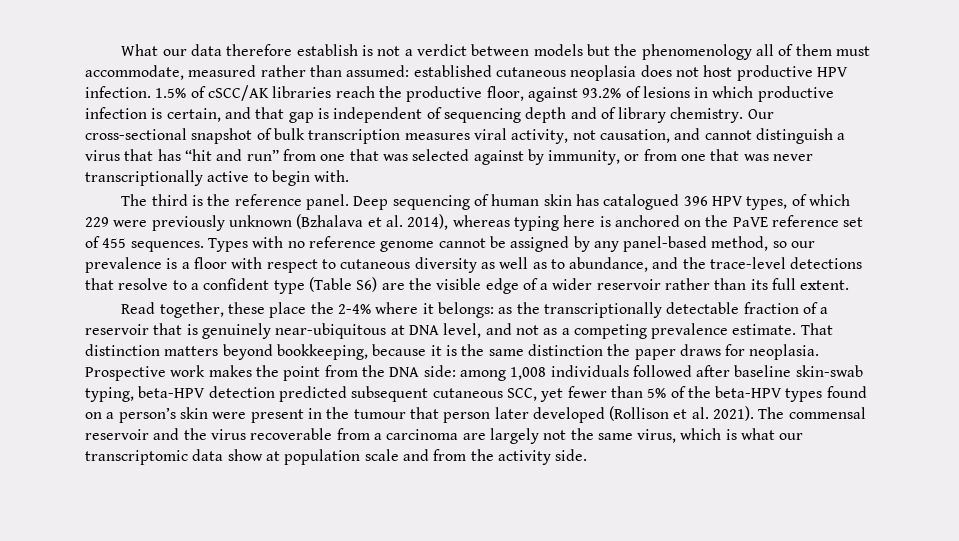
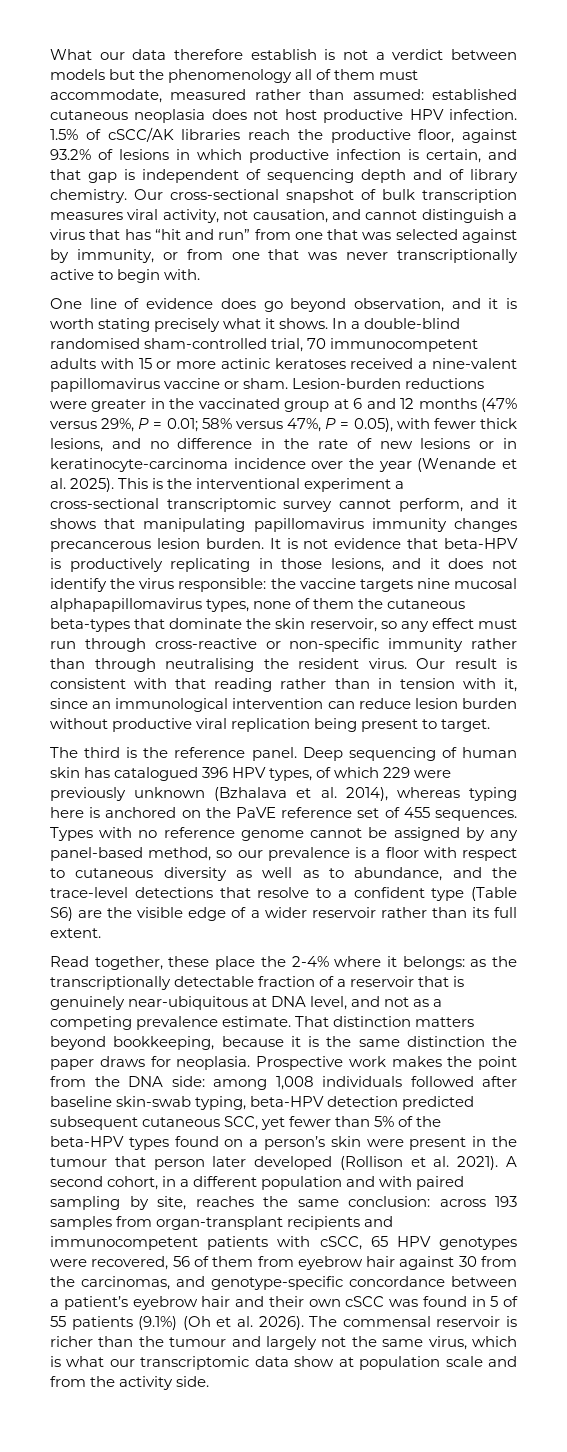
(350, 176) none -> [50,298,517,312] [50,318,461,332] [50,338,479,352] [50,358,517,369] [50,378,485,392] [50,398,517,412] [50,418,517,432] [50,438,517,452] [50,458,517,472] [50,478,405,492] [50,498,518,512] [50,518,517,532] [50,538,518,552] [50,558,517,572] [50,578,517,592] [50,598,466,612] [50,618,517,632] [50,638,517,652] [50,658,517,672] [50,678,517,692] [50,698,518,712] [50,718,491,732] // One line of evidence does go beyond observation, and it is worth stating precisely what it shows. In a double-blind randomised sham-controlled trial, 70 immunocompetent adults with 15 or more actinic keratoses received a nine-valent papillomavirus vaccine or sham. Lesion-burden reductions were greater in the vaccinated group at 6 and 12 months (47% versus 29%, P = 0.01; 58% versus 47%, P = 0.05), with fewer thick lesions, and no difference in the rate of new lesions or in keratinocyte-carcinoma incidence over the year (Wenande et al. 2025). This is the interventional experiment a cross-sectional transcriptomic survey cannot perform, and it shows that manipulating papillomavirus immunity changes precancerous lesion burden. It is not evidence that beta-HPV is productively replicating in those lesions, and it does not identify the virus responsible: the vaccine targets nine mucosal alphapapillomavirus types, none of them the cutaneous beta-types that dominate the skin reservoir, so any effect must run through cross-reactive or non-specific immunity rather than through neutralising the resident virus. Our result is consistent with that reading rather than in tension with it, since an immunological intervention can reduce lesion burden without productive viral replication being present to target.
[758,407,866,419] [85,428,486,440] The commensal reservoir and the virus recoverable from a carcinoma are -> [505,1156,517,1167] [50,1176,465,1190] [50,1196,517,1210] [50,1216,394,1230] [50,1236,517,1250] [50,1256,518,1270] [50,1276,517,1290] [50,1296,518,1310] [50,1316,517,1330] [50,1336,261,1347] A second cohort, in a different population and with paired sampling by site, reaches the same conclusion: across 193 samples from organ-transplant recipients and immunocompetent patients with cSCC, 65 HPV genotypes were recovered, 56 of them from eyebrow hair against 30 from the carcinomas, and genotype-specific concordance between a patient’s eyebrow hair and their own cSCC was found in 5 of 55 patients (9.1%) (Oh et al. 2026). The commensal reservoir is richer than the tumour and

